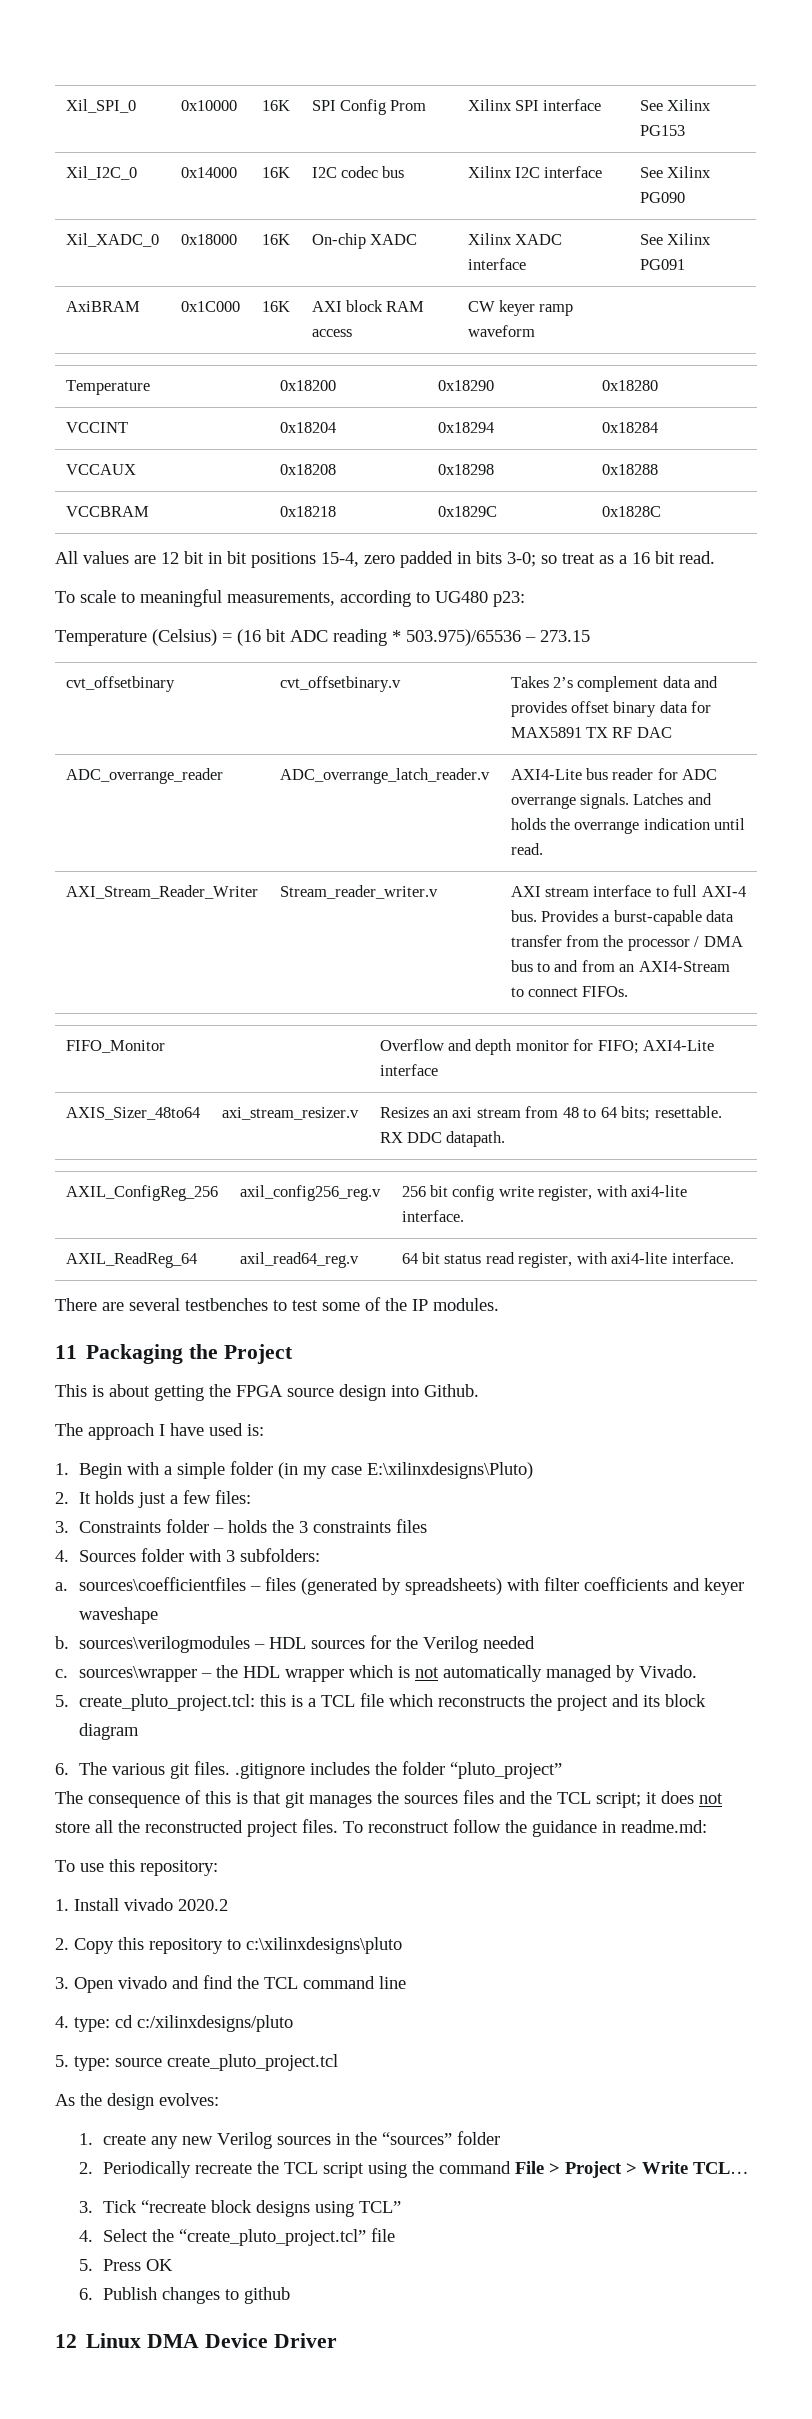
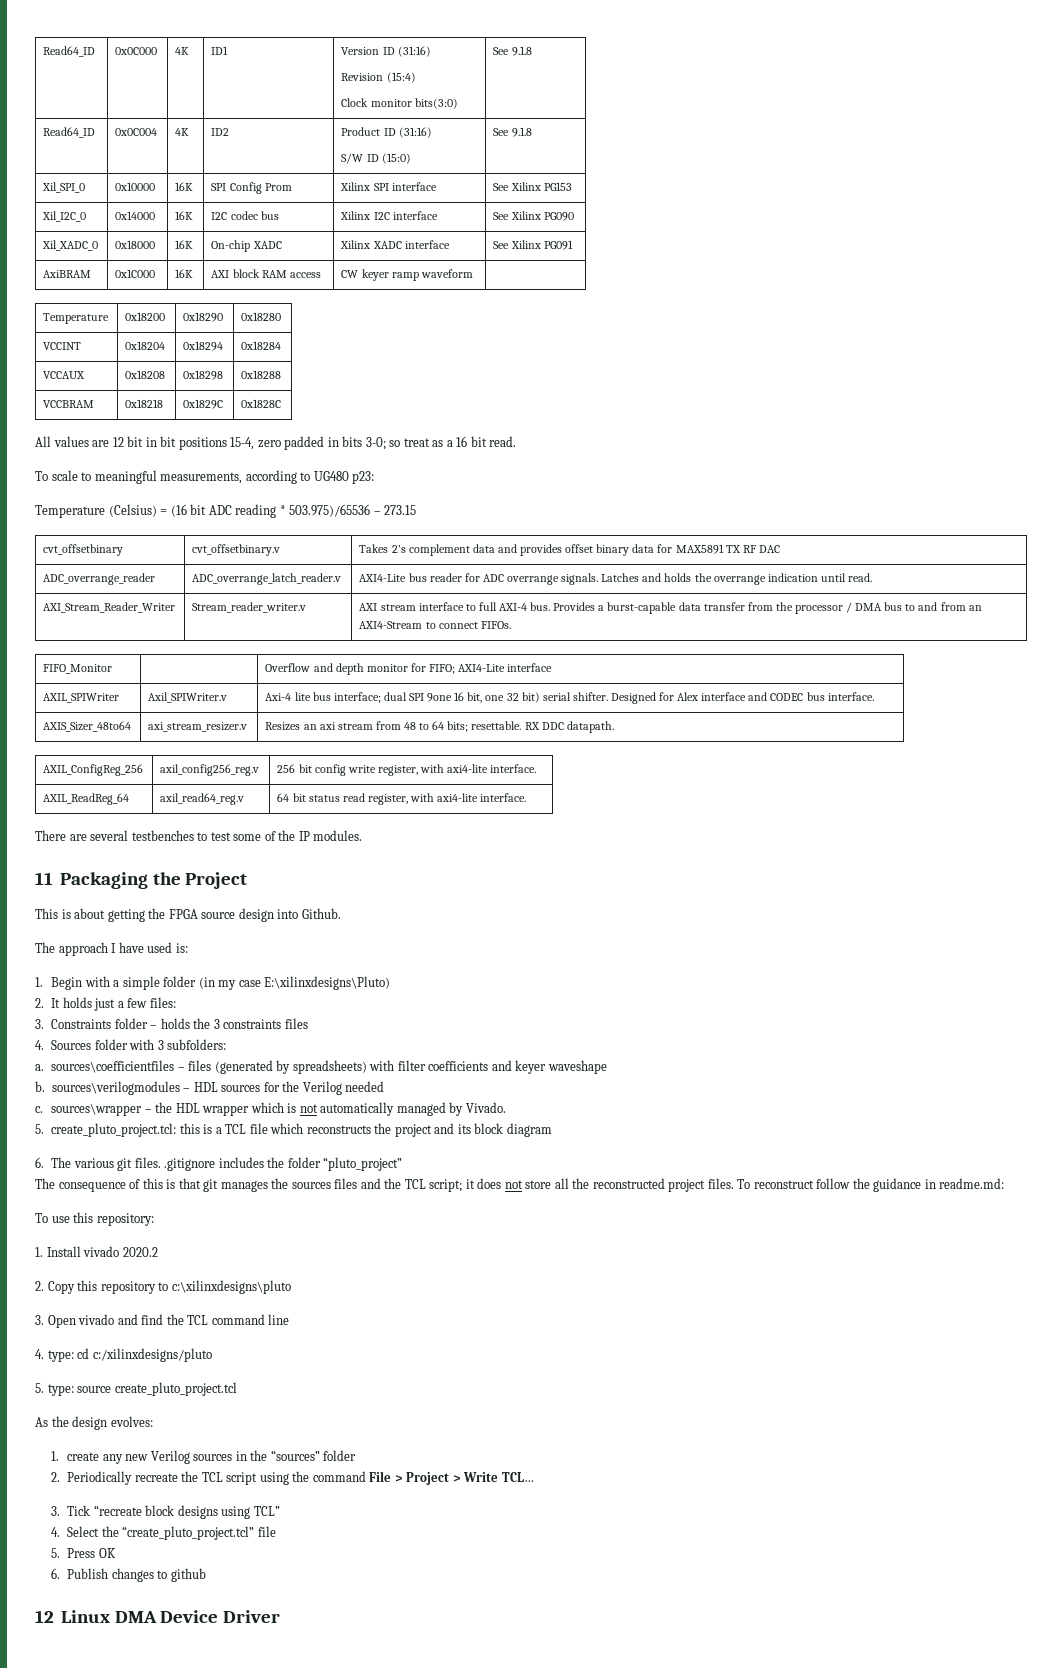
(65, 106) none -> [43,46,96,57] [115,47,158,55] [175,47,190,55] [211,46,229,55] [341,46,431,57] [341,72,416,83] [341,98,458,109] [493,46,532,56] [43,127,96,138] [115,128,158,136] [175,128,190,136] [211,128,230,136] [341,127,432,138] [341,153,411,164] [493,127,532,137] Read64_ID | 0x0C000 | 4K | ID1 | Version ID (31:16) // Revision (15:4) // Clock monitor bits(3:0) | See 9.1.8 // Read64_ID | 0x0C004 | 4K | ID2 | Product ID (31:16) // S/W ID (15:0) | See 9.1.8 //
(438, 1070) none -> [43,693,120,703] [148,692,228,703] [265,692,874,704] // AXIL_SPIWriter | Axil_SPIWriter.v | Axi-4 lite bus interface; dual SPI 9one 16 bit, one 32 bit) serial shifter. Designed for Alex interface and CODEC bus interface.

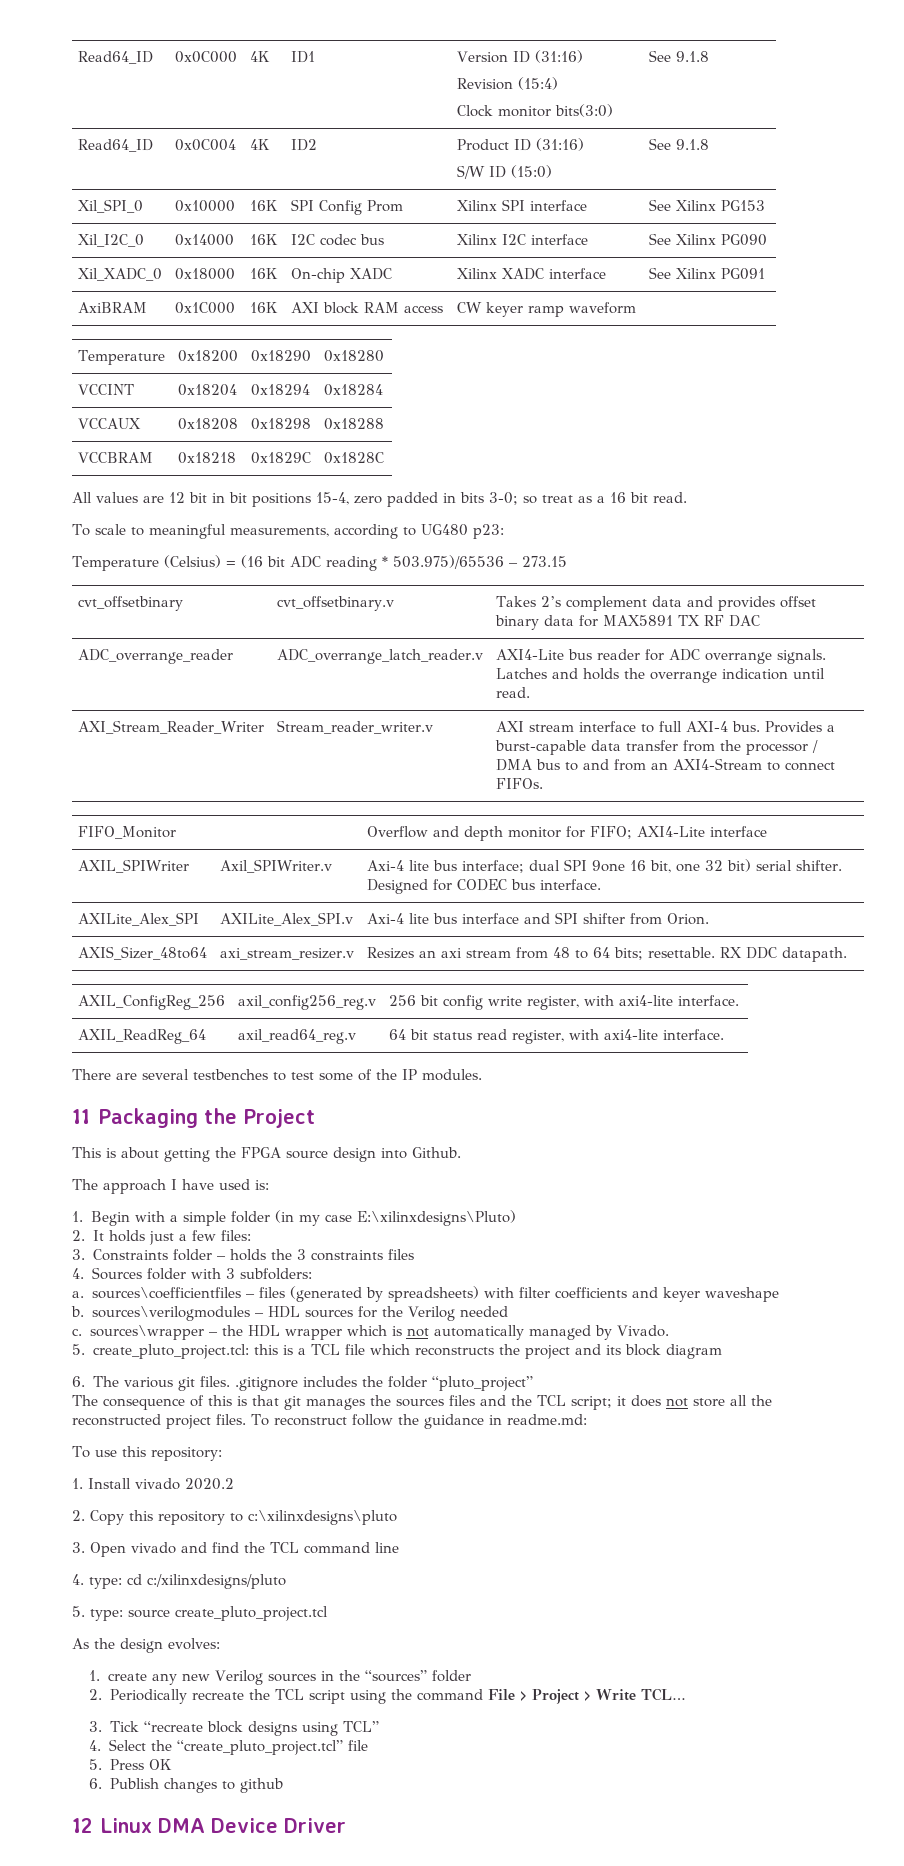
[677,692,768,701] Alex interface and -> (453, 885) none
(874, 696) none -> [78,912,200,926] [220,912,354,926] [367,912,710,925] // AXILite_Alex_SPI | AXILite_Alex_SPI.v | Axi-4 lite bus interface and SPI shifter from Orion.

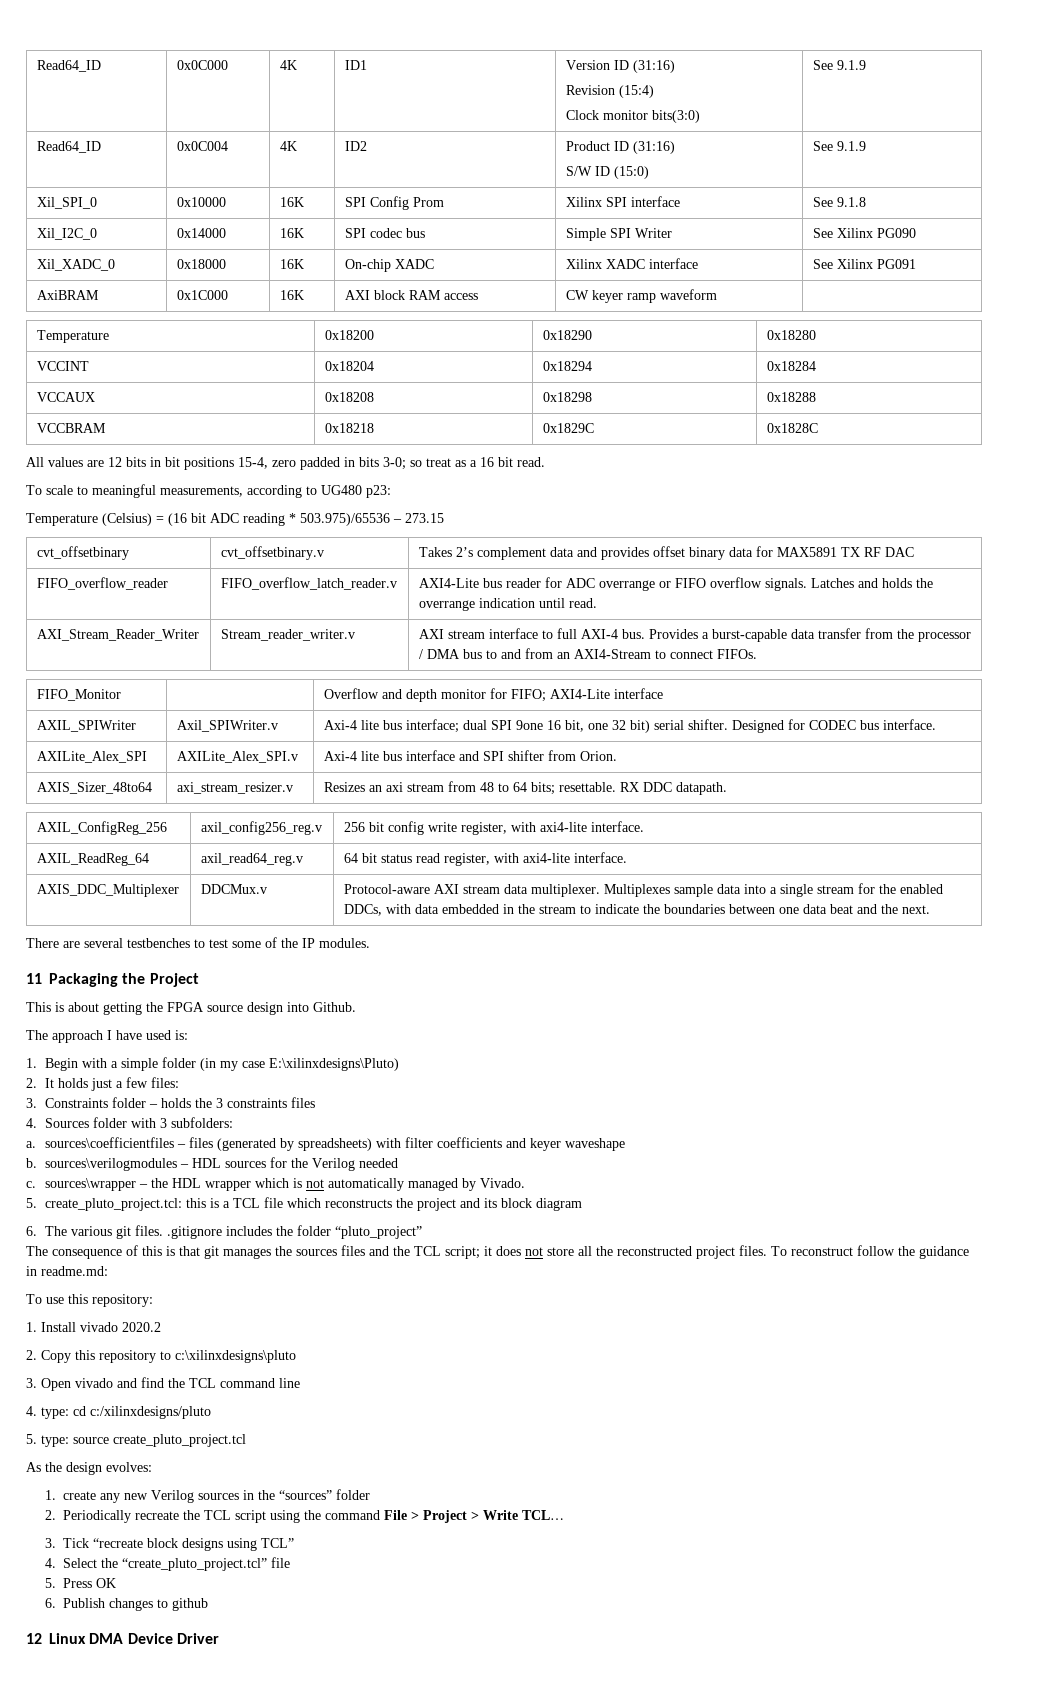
[676,51,710,62] 9.1.8 -> [836,60,866,70] 9.1.9
[676,139,710,150] 9.1.8 -> [836,141,866,151] 9.1.9
[676,200,766,211] Xilinx PG153 -> [836,197,866,207] 9.1.8
[291,234,316,245] I2C -> [344,228,366,238] SPI
[457,234,589,245] Xilinx I2C interface -> [565,228,672,241] Simple SPI Writer
[189,492,207,503] bit -> [126,457,146,467] bits
[78,649,234,664] [277,649,484,664] ADC_overrange_reader | ADC_overrange_latch_reader.v -> [36,577,168,590] [220,577,397,590] FIFO_overflow_reader | FIFO_overflow_latch_reader.v
(773, 658) none -> [658,577,762,588] or FIFO overflow
(725, 1034) none -> [36,884,179,897] [200,884,267,894] [343,883,943,897] [343,904,930,916] // AXIS_DDC_Multiplexer | DDCMux.v | Protocol-aware AXI stream data multiplexer. Multiplexes sample data into a single stream for the enabled DDCs, with data embedded in the stream to indicate the boundaries between one data beat and the next.

